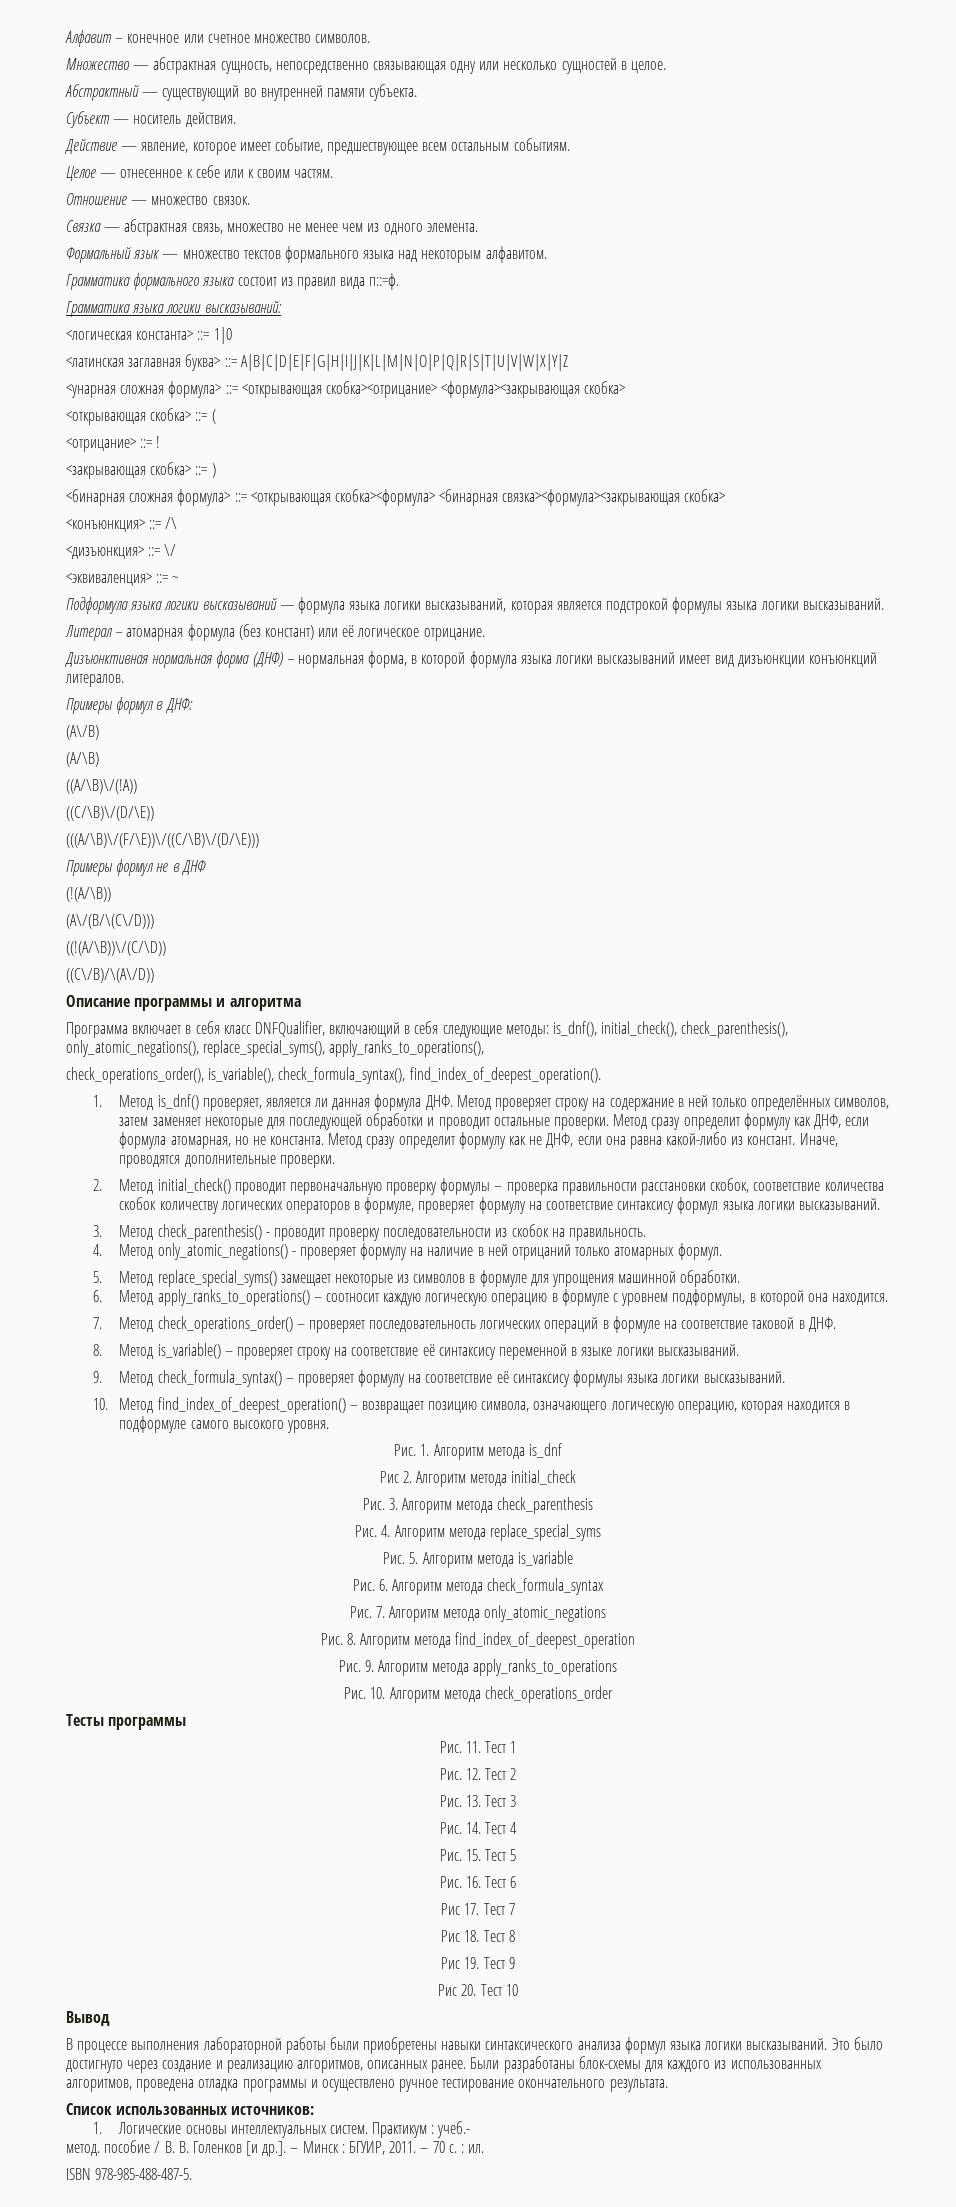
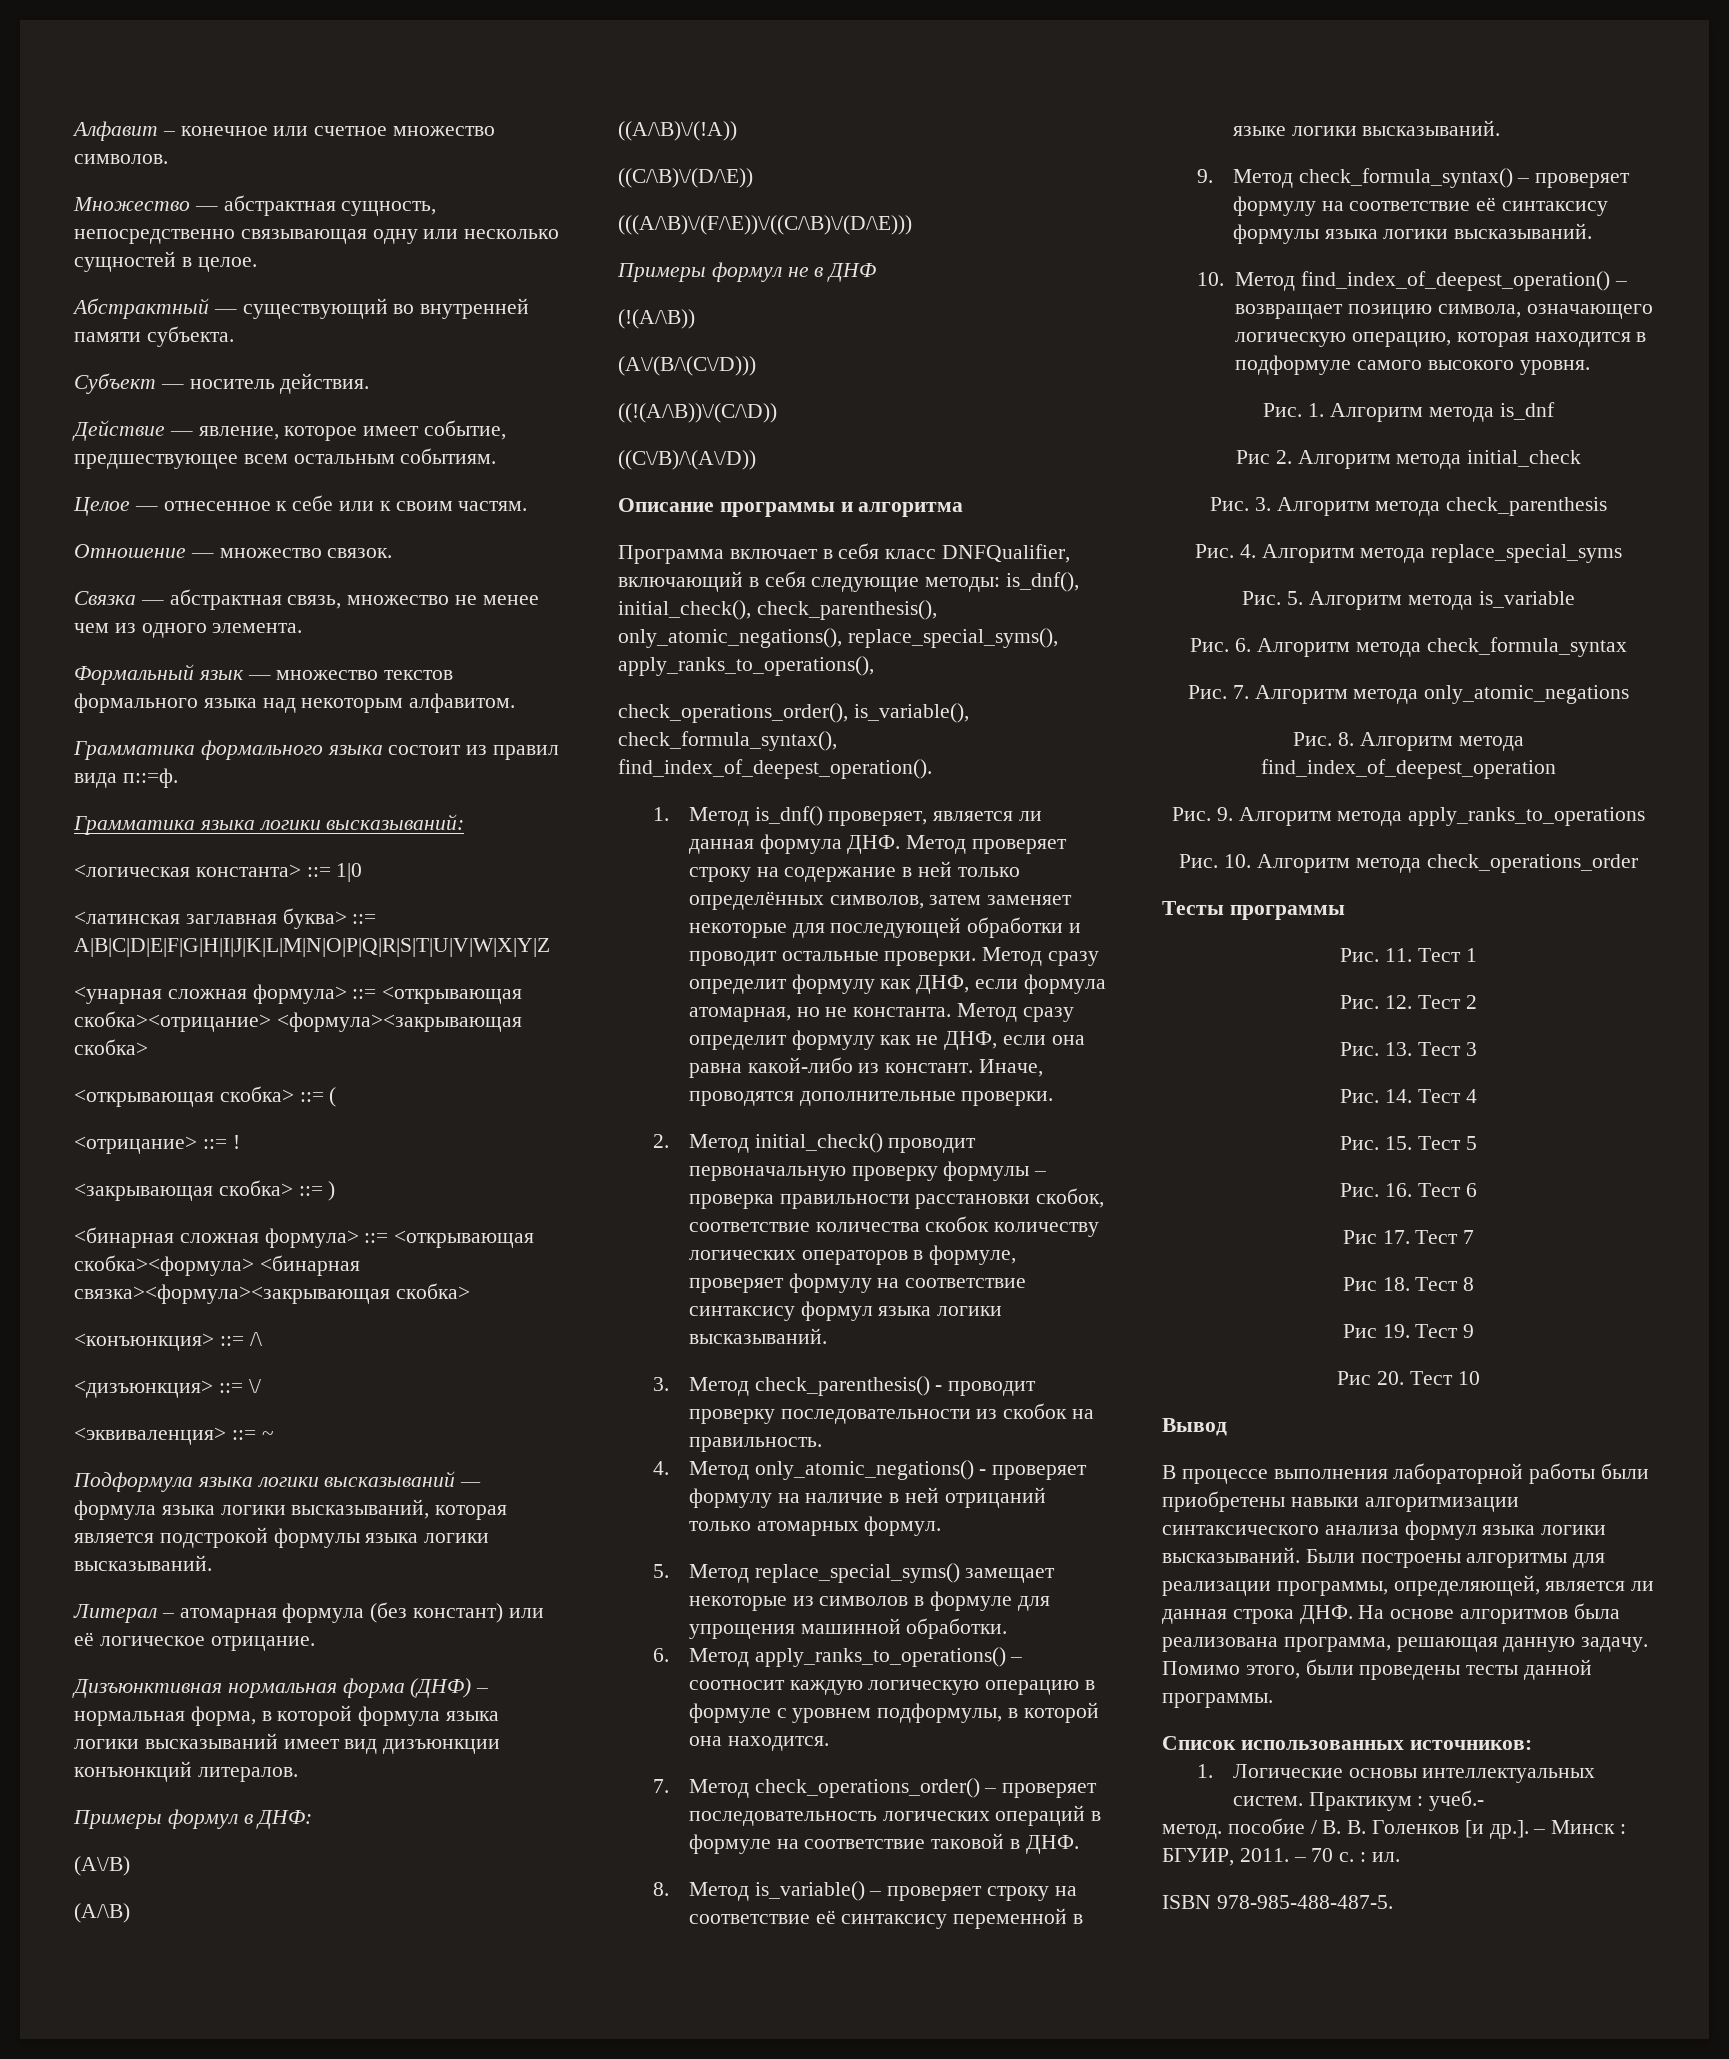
(482, 2045) none -> [1364,1497,1519,1512] алгоритмизации
[831,2037,883,2050] [66,2056,822,2073] [66,2079,668,2092] Это было достигнуто через создание и реализацию алгоритмов, описанных ранее. Были разработаны блок-схемы для каждого из использованных алгоритмов, проведена отладка программы и осуществлено ручное тестирование окончательного результата. -> [1305,1549,1606,1568] [1162,1575,1655,1596] [1162,1603,1620,1624] [1162,1637,1649,1652] [1162,1659,1593,1680] [1162,1693,1273,1708] Были построены алгоритмы для реализации программы, определяющей, является ли данная строка ДНФ. На основе алгоритмов была реализована программа, решающая данную задачу. Помимо этого, были проведены тесты данной программы.

